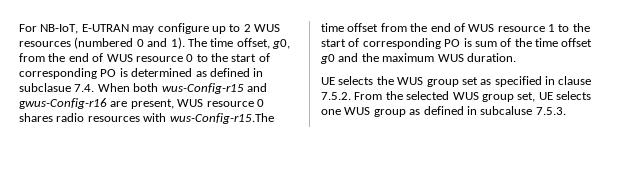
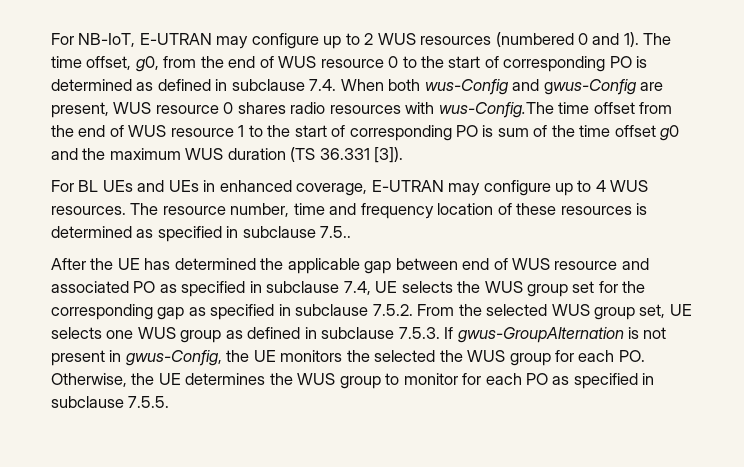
[19,83,71,92] subclasue -> [231,79,305,91] subclause
[161,83,267,94] [19,98,107,109] wus-Config-r15 and gwus-Config-r16 -> [424,79,636,95] wus-Config and gwus-Config
[169,113,274,124] wus-Config-r15.The -> [438,102,554,118] wus-Config.The
[466,53,516,62] duration. // -> [227,147,404,163] [51,180,649,196] [51,203,648,219] [51,226,352,242] [51,258,649,274] [51,281,371,297] duration (TS 36.331 [3]). // For BL UEs and UEs in enhanced coverage, E-UTRAN may configure up to 4 WUS resources. The resource number, time and frequency location of these resources is determined as specified in subclause 7.5.. // After the UE has determined the applicable gap between end of WUS resource and associated PO as specified in subclause 7.4,
[480,76,592,87] as specified in clause -> [598,281,646,293] [51,304,369,320] for the corresponding gap as specified in subclause
[480,106,566,115] subcaluse 7.5.3. -> [321,327,667,343] [51,350,645,366] [51,373,655,389] [51,396,170,408] subclause 7.5.3. If gwus-GroupAlternation is not present in gwus-Config, the UE monitors the selected the WUS group for each PO. Otherwise, the UE determines the WUS group to monitor for each PO as specified in subclause 7.5.5.

